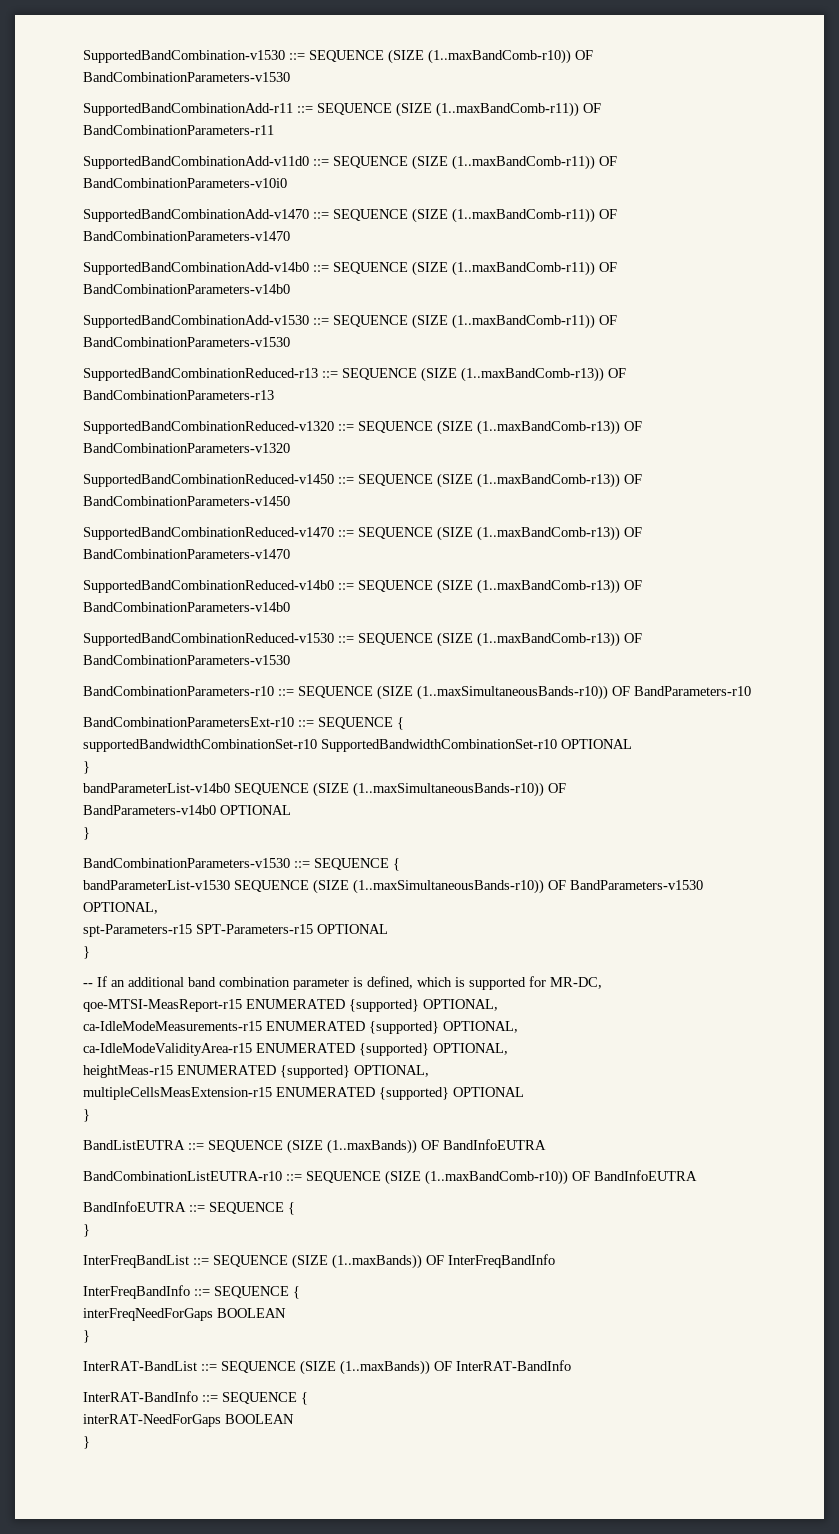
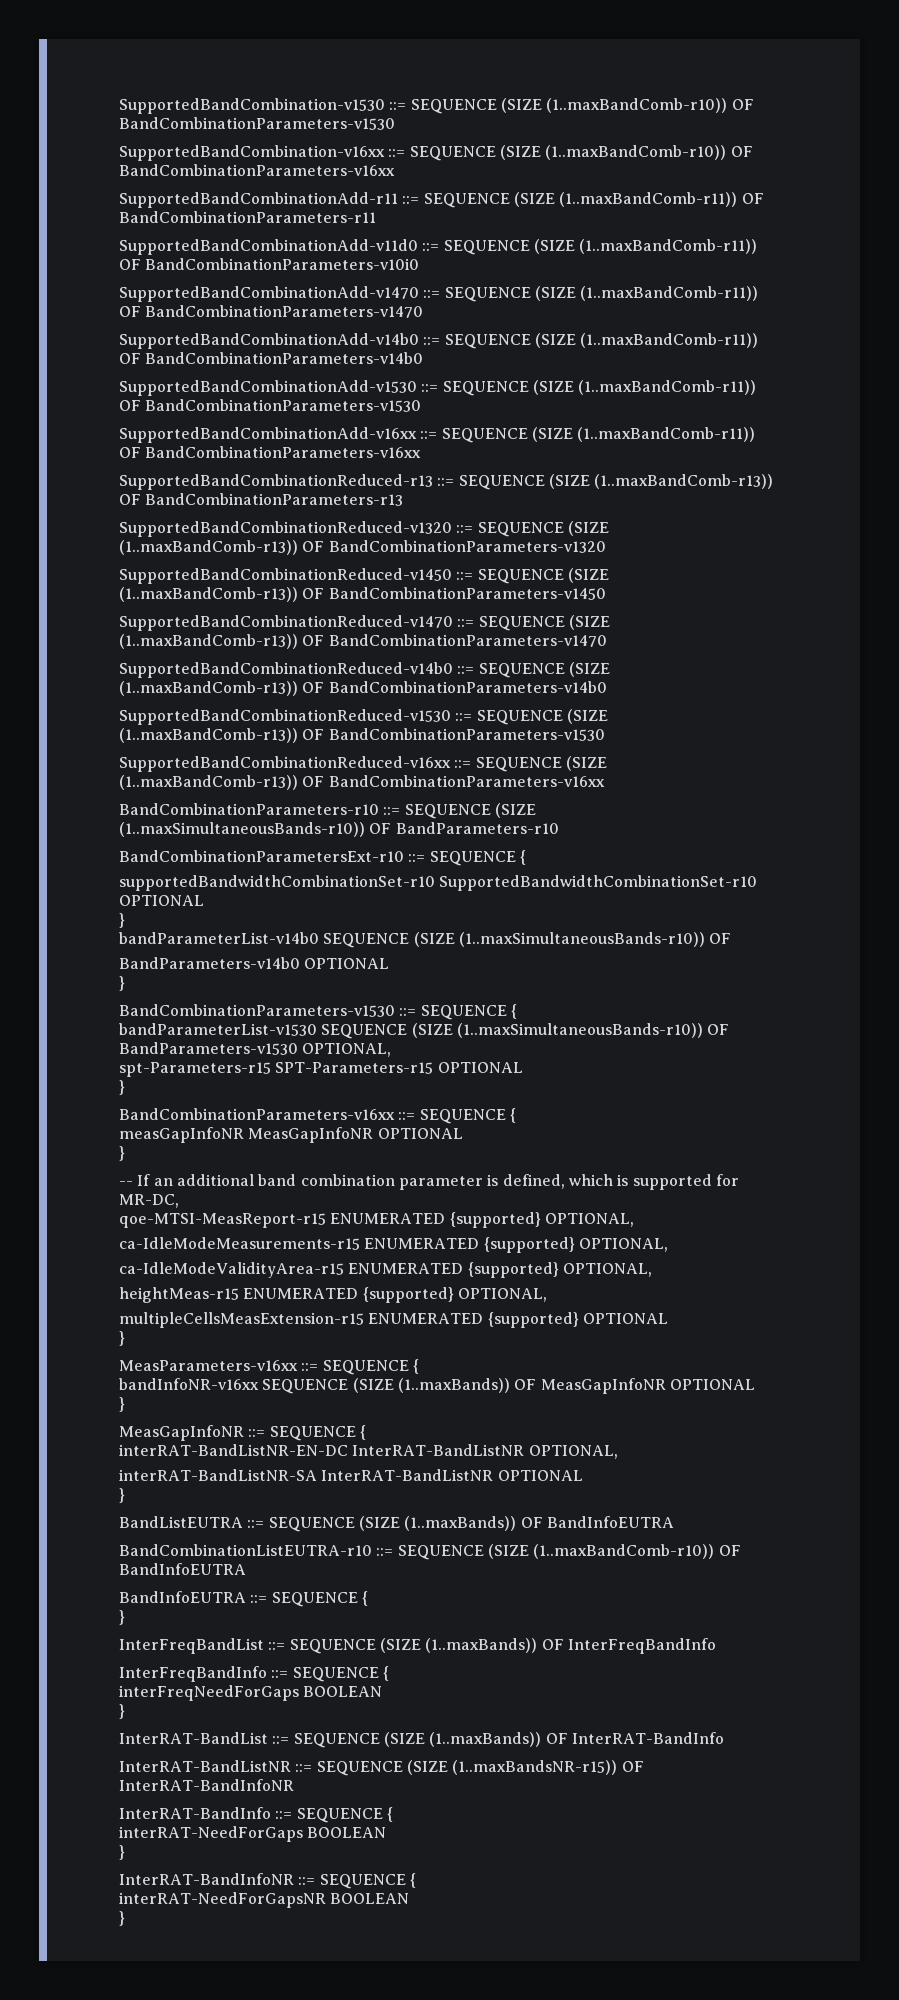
(290, 77) none -> [119,145,753,161] [119,164,395,176] // SupportedBandCombination-v16xx ::= SEQUENCE (SIZE (1..maxBandComb-r10)) OF BandCombinationParameters-v16xx
(290, 342) none -> [119,427,756,443] [119,446,422,458] // SupportedBandCombinationAdd-v16xx ::= SEQUENCE (SIZE (1..maxBandComb-r11)) OF BandCombinationParameters-v16xx
(290, 660) none -> [119,756,607,772] [119,775,605,790] // SupportedBandCombinationReduced-v16xx ::= SEQUENCE (SIZE (1..maxBandComb-r13)) OF BandCombinationParameters-v16xx
(90, 952) none -> [119,1108,516,1124] [119,1127,463,1143] [119,1146,125,1161] // BandCombinationParameters-v16xx ::= SEQUENCE { // measGapInfoNR MeasGapInfoNR OPTIONAL // }
(90, 1115) none -> [119,1359,419,1375] [119,1378,755,1394] [119,1397,125,1412] [119,1425,366,1441] [119,1444,618,1459] [119,1469,583,1481] [119,1488,125,1503] // MeasParameters-v16xx ::= SEQUENCE { // bandInfoNR-v16xx SEQUENCE (SIZE (1..maxBands)) OF MeasGapInfoNR OPTIONAL // } // MeasGapInfoNR ::= SEQUENCE { // interRAT-BandListNR-EN-DC InterRAT-BandListNR OPTIONAL, // interRAT-BandListNR-SA InterRAT-BandListNR OPTIONAL // }
(571, 1365) none -> [119,1760,644,1776] [119,1779,294,1791] // InterRAT-BandListNR ::= SEQUENCE (SIZE (1..maxBandsNR-r15)) OF InterRAT-BandInfoNR
(90, 1442) none -> [119,1873,416,1889] [119,1892,410,1908] [119,1911,125,1926] // InterRAT-BandInfoNR ::= SEQUENCE { // interRAT-NeedForGapsNR BOOLEAN // }

